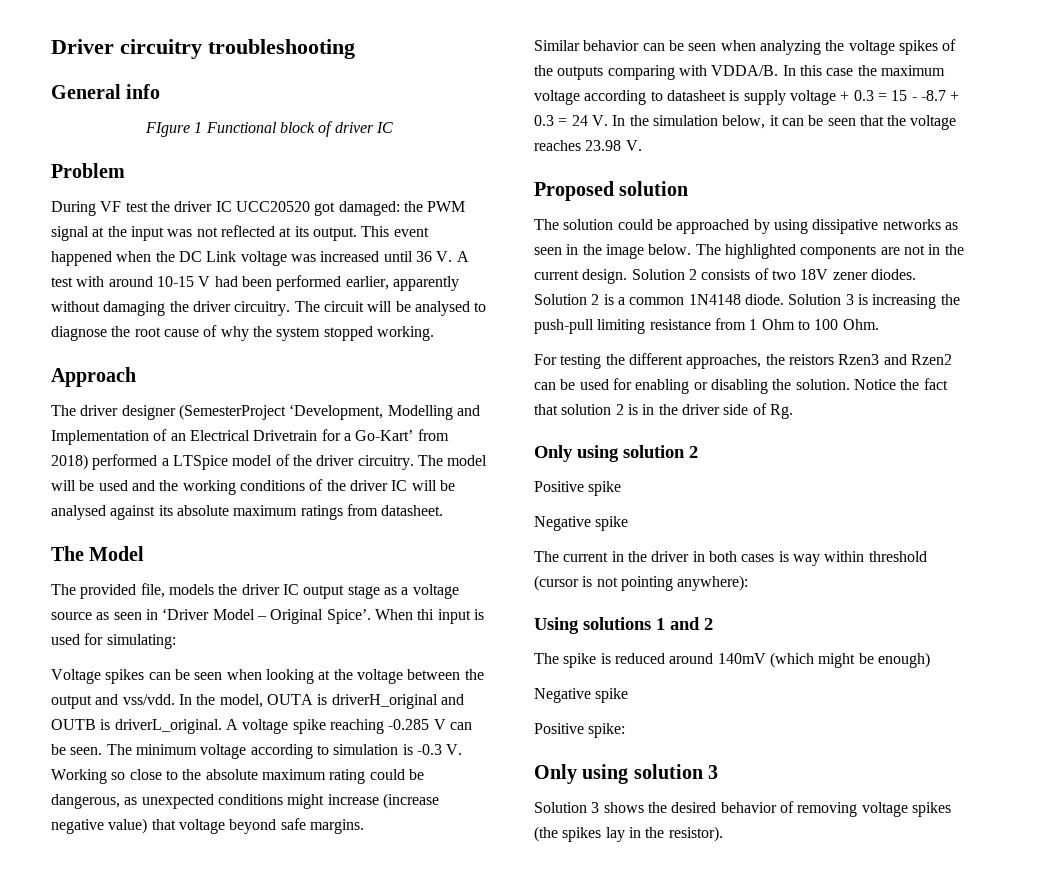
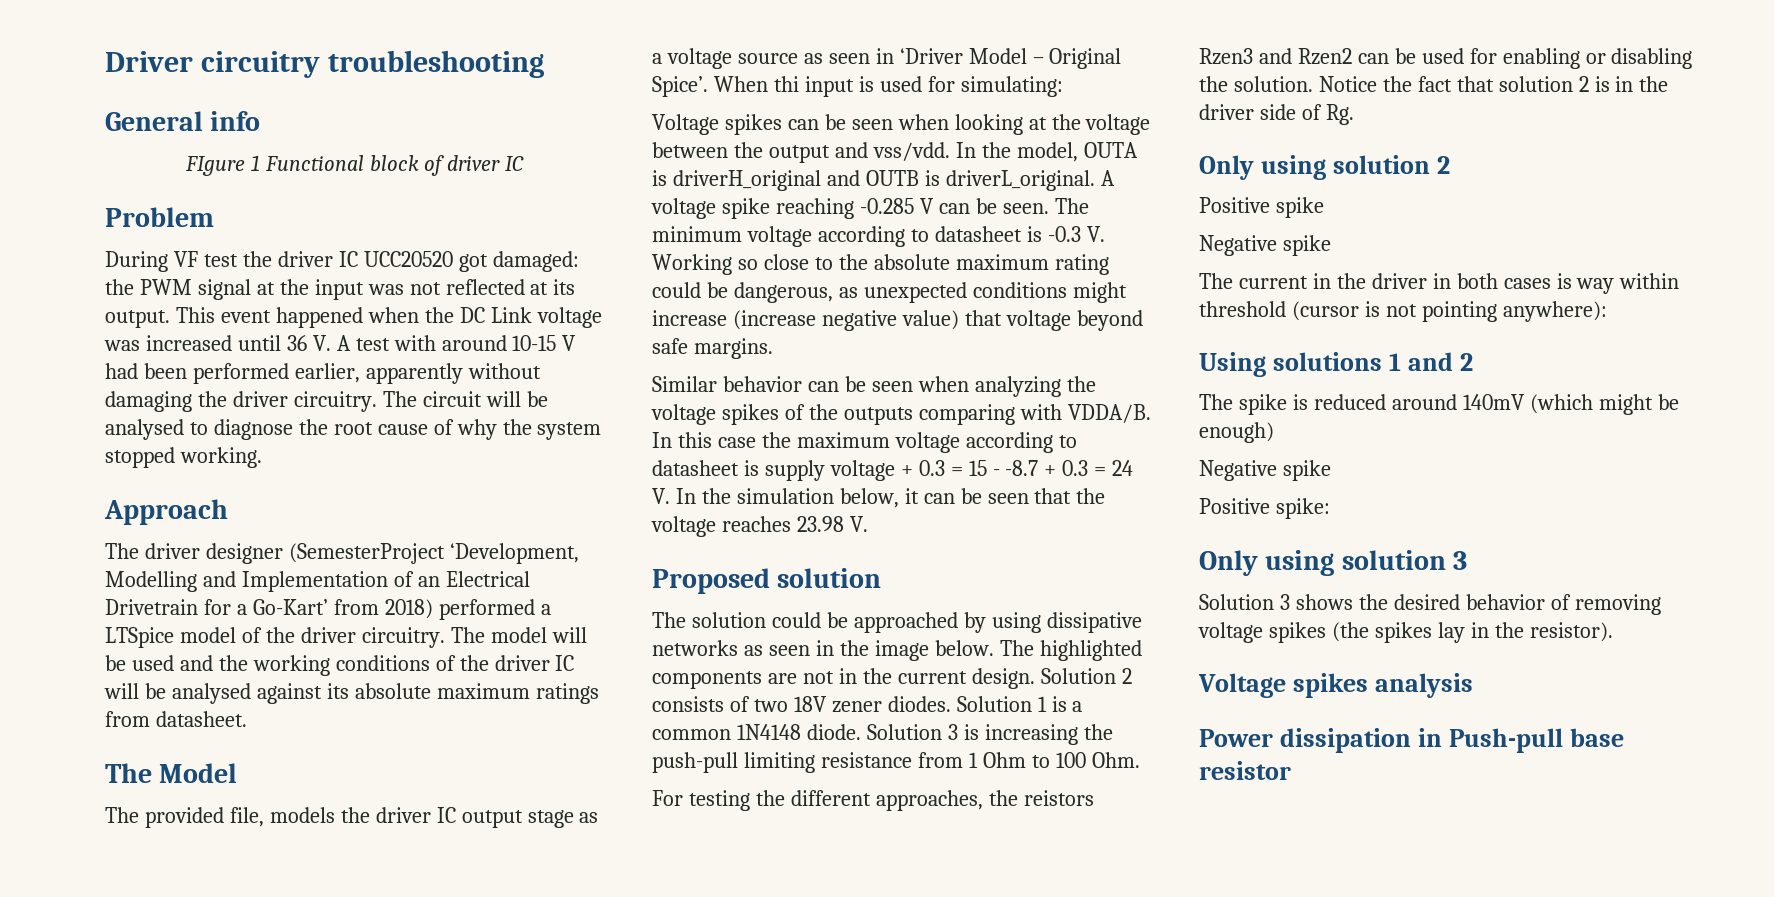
[333,744,399,755] simulation -> [934,226,1022,242] datasheet
[591,294,600,305] 2 -> [1037,696,1047,712] 1
(723, 834) none -> [1198,673,1473,698] [1199,728,1624,753] [1199,761,1291,780] // Voltage spikes analysis // Power dissipation in Push-pull base resistor

